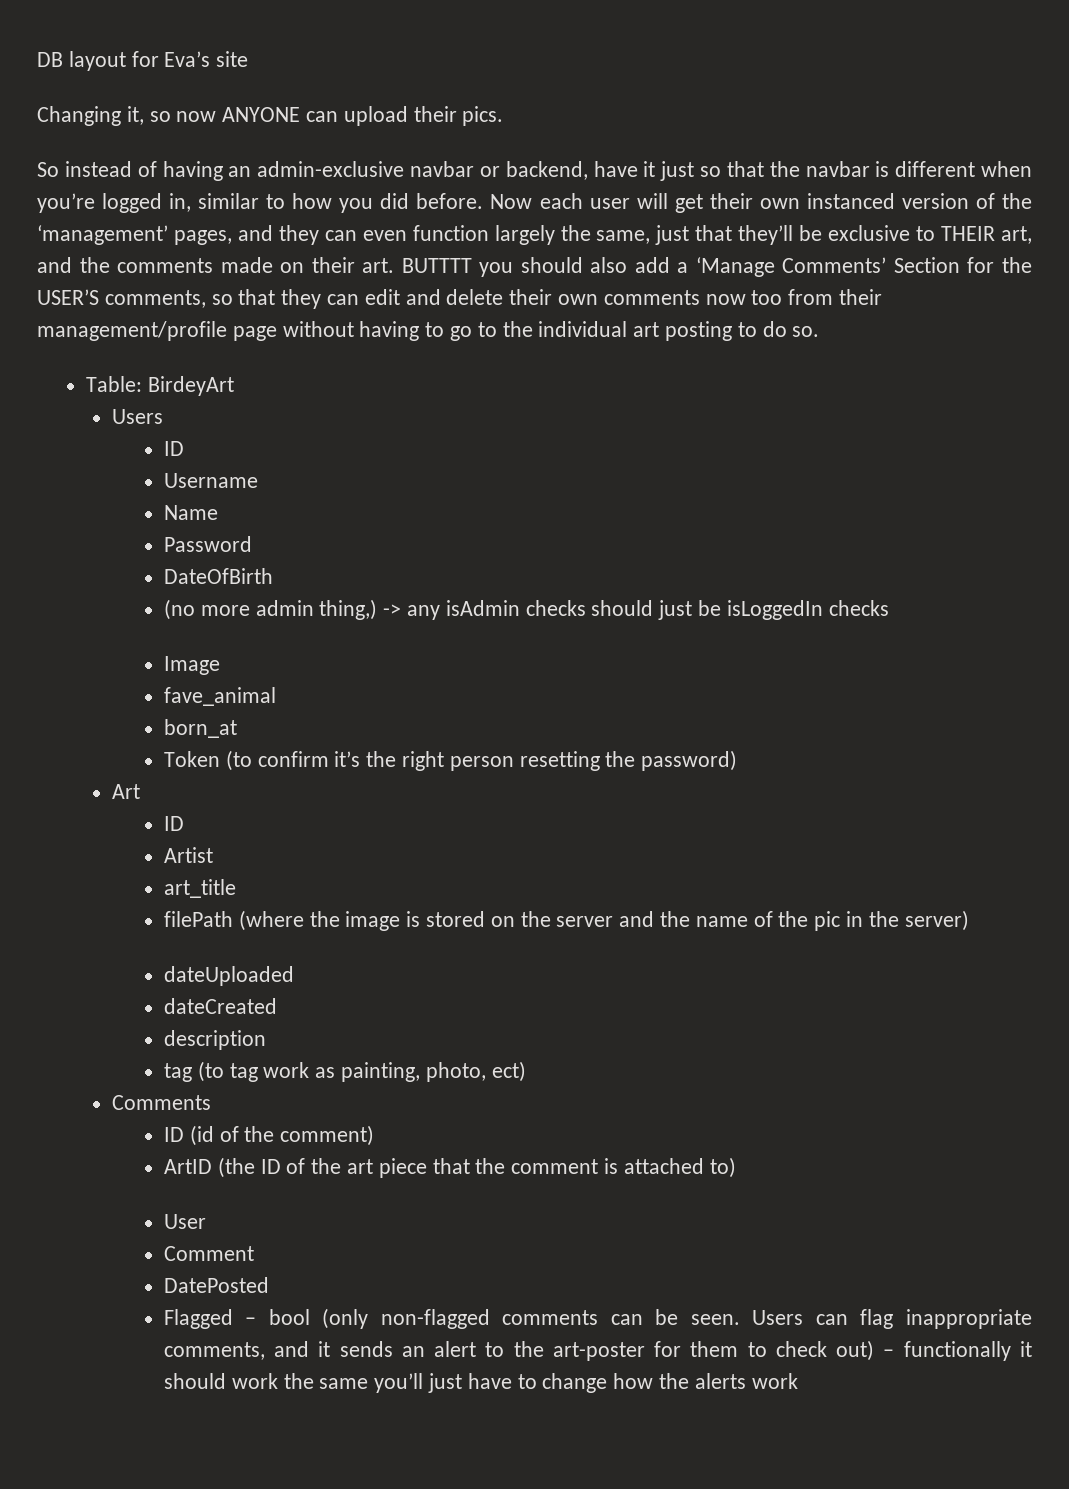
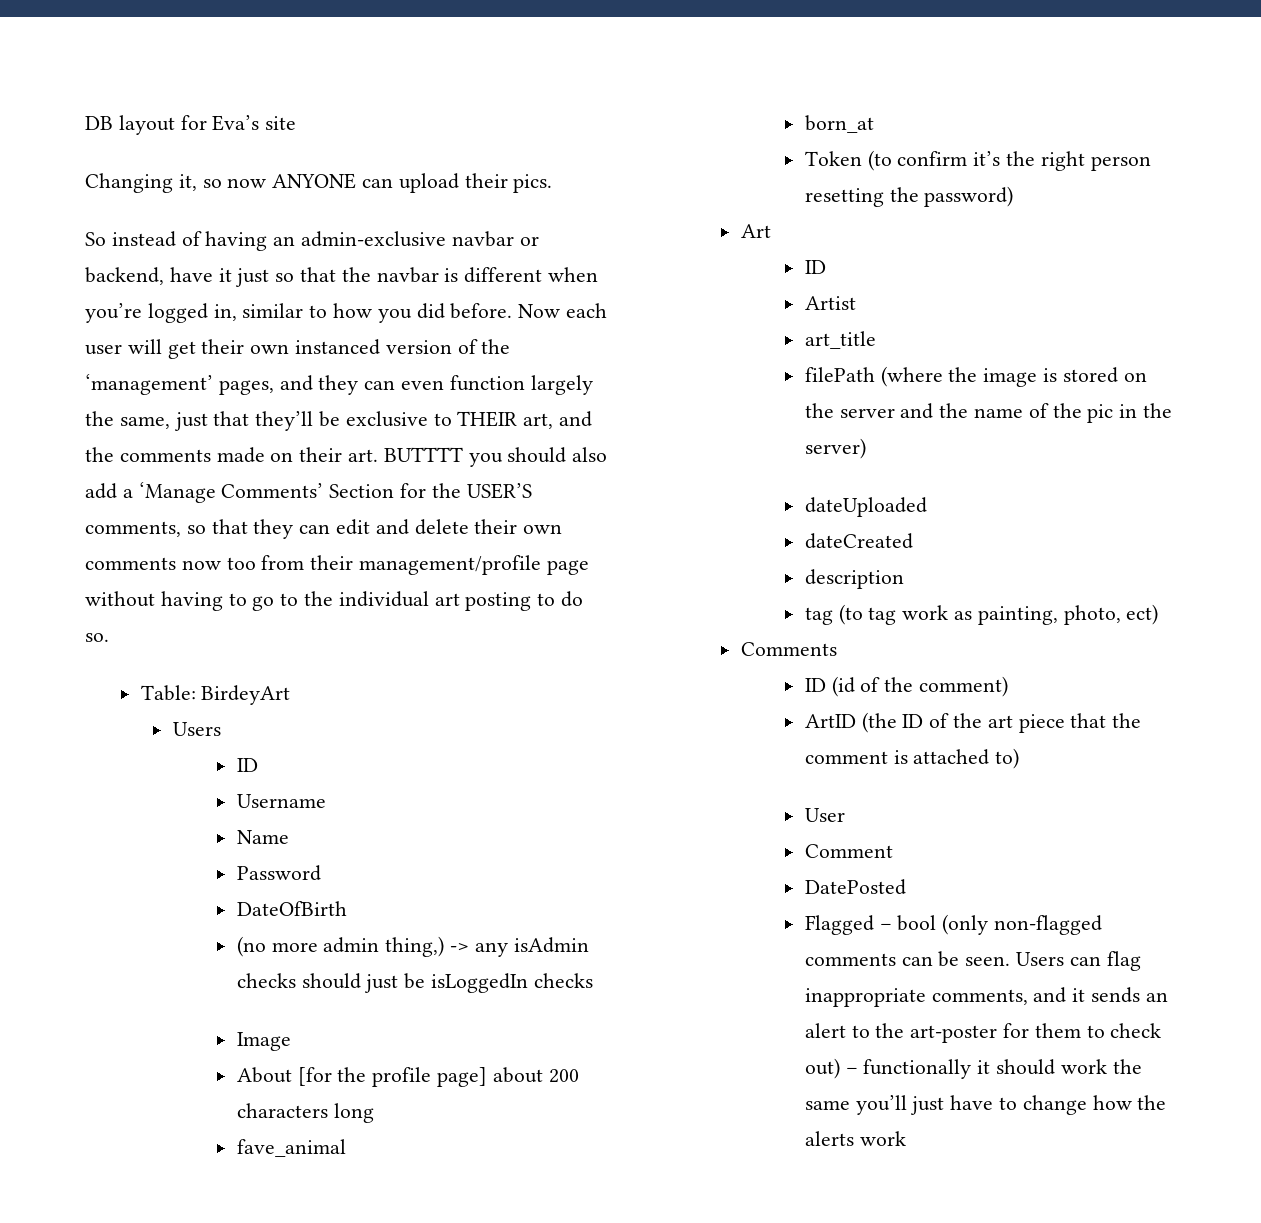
(220, 665) none -> [236,1067,579,1087] [236,1103,374,1123] // About [for the profile page] about 200 characters long

